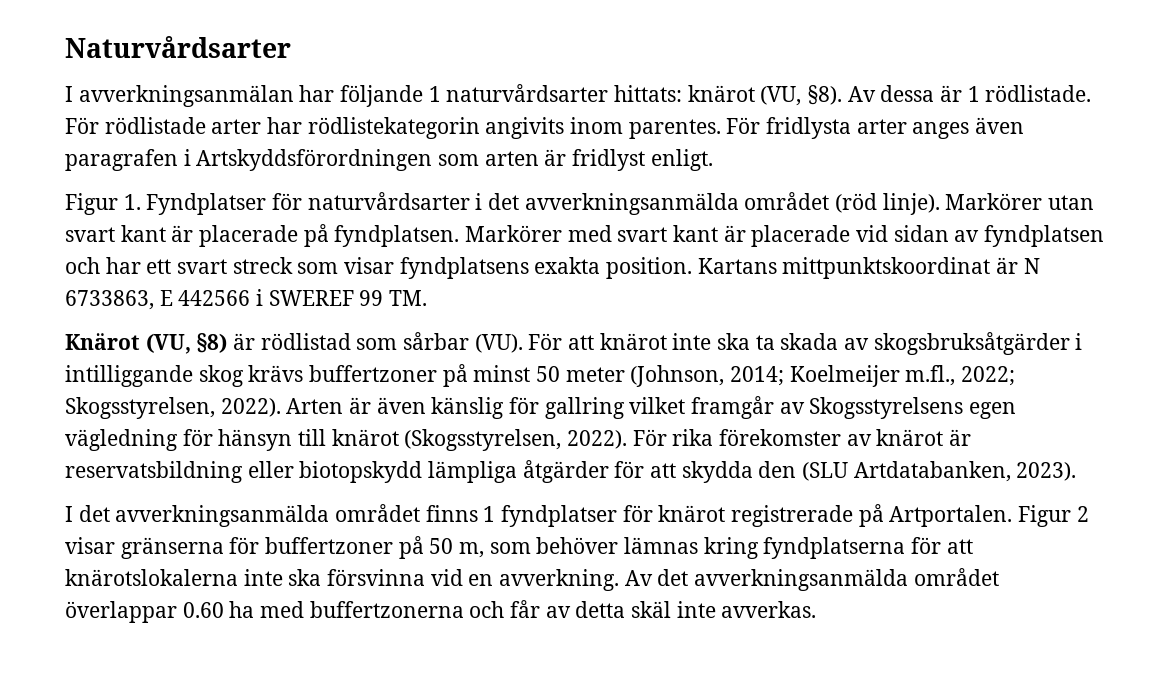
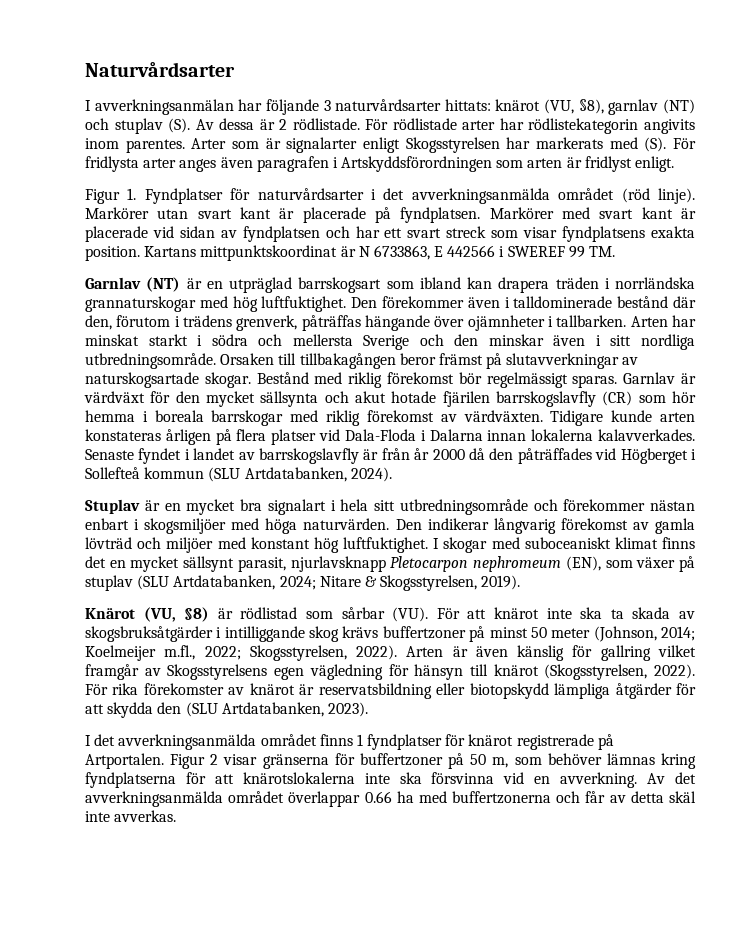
[428,86,441,102] 1 -> [323,100,331,111] 3
[807,85,843,105] §8). -> [578,99,695,115] [85,118,191,134] §8), garnlav (NT) och stuplav (S).
[967,86,980,102] 1 -> [279,119,288,130] 2
(721, 129) none -> [191,137,667,153] Arter som är signalarter enligt Skogsstyrelsen har markerats med (S).
(428, 298) none -> [85,277,695,293] [85,296,696,312] [85,315,696,331] [85,334,696,350] [85,353,639,369] [85,372,696,388] [84,391,696,407] [85,410,696,426] [85,429,695,445] [85,448,696,464] [85,467,392,482] [85,499,695,515] [85,518,696,534] [85,537,695,553] [85,556,696,572] [85,575,521,591] // Garnlav (NT) är en utpräglad barrskogsart som ibland kan drapera träden i norrländska grannaturskogar med hög luftfuktighet. Den förekommer även i talldominerade bestånd där den, förutom i trädens grenverk, påträffas hängande över ojämnheter i tallbarken. Arten har minskat starkt i södra och mellersta Sverige och den minskar även i sitt nordliga utbredningsområde. Orsaken till tillbakagången beror främst på slutavverkningar av naturskogsartade skogar. Bestånd med riklig förekomst bör regelmässigt sparas. Garnlav är värdväxt för den mycket sällsynta och akut hotade fjärilen barrskogslavfly (CR) som hör hemma i boreala barrskogar med riklig förekomst av värdväxten. Tidigare kunde arten konstateras årligen på flera platser vid Dala-Floda i Dalarna innan lokalerna kalavverkades. Senaste fyndet i landet av barrskogslavfly är från år 2000 då den påträffades vid Högberget i Sollefteå kommun (SLU Artdatabanken, 2024). // Stuplav är en mycket bra signalart i hela sitt utbredningsområde och förekommer nästan enbart i skogsmiljöer med höga naturvärden. Den indikerar långvarig förekomst av gamla lövträd och miljöer med konstant hög luftfuktighet. I skogar med suboceaniskt klimat finns det en mycket sällsynt parasit, njurlavsknapp Pletocarpon nephromeum (EN), som växer på stuplav (SLU Artdatabanken, 2024; Nitare & Skogsstyrelsen, 2019).
[182,602,224,618] 0.60 -> [364,791,392,803] 0.66

